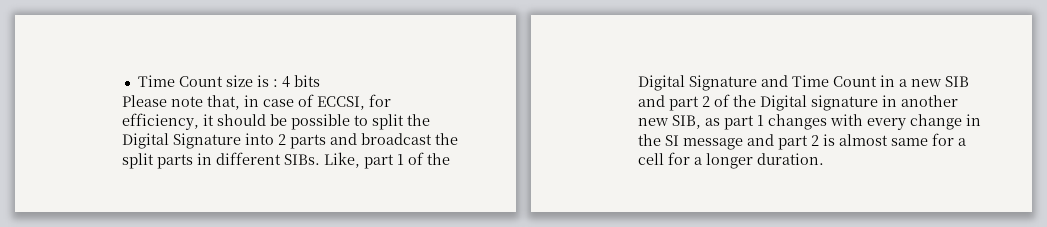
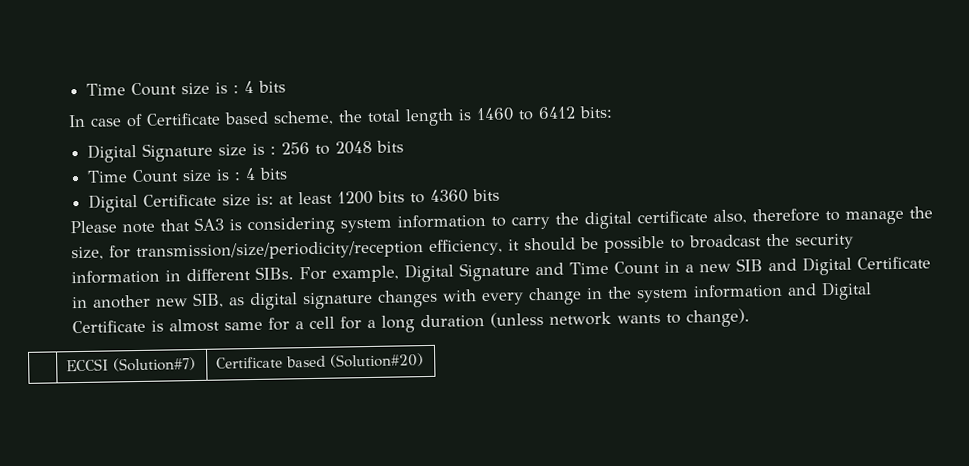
[137,75,320,88] [121,94,391,110] Time Count size is : 4 bits // Please note that, in case of ECCSI, for -> [85,80,286,97] [67,105,613,128] [86,140,404,163] [86,167,288,184] [87,188,500,213] [69,206,933,236] [70,240,424,262] Time Count size is : 4 bits // In case of Certificate based scheme, the total length is 1460 to 6412 bits: // Digital Signature size is : 256 to 2048 bits // Time Count size is : 4 bits // Digital Certificate size is: at least 1200 bits to 4360 bits // Please note that SA3 is considering system information to carry the digital certificate also, therefore to manage the size, for transmission/size/periodicity/reception
[371,114,430,130] [121,133,458,149] [121,152,450,169] split the Digital Signature into 2 parts and broadcast the split parts in different SIBs. Like, part 1 of the -> [688,233,854,250] [70,265,399,285] broadcast the security information in different SIBs. For example,
[668,94,878,111] part 2 of the Digital signature -> [801,256,931,276] Digital Certificate
[723,115,764,130] part 1 -> [249,291,373,311] digital signature
[664,134,819,150] SI message and part 2 -> [635,281,872,303] [71,319,146,334] system information and Digital Certificate
[705,153,824,169] longer duration. -> [380,308,750,333] [65,357,196,372] [215,353,424,369] long duration (unless network wants to change). // | ECCSI (Solution#7) | Certificate based (Solution#20)

